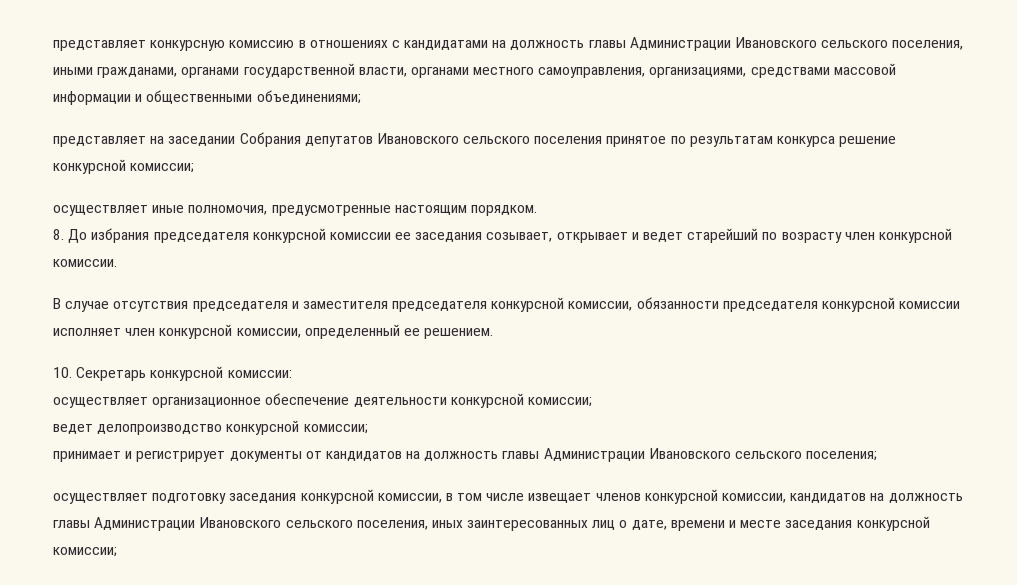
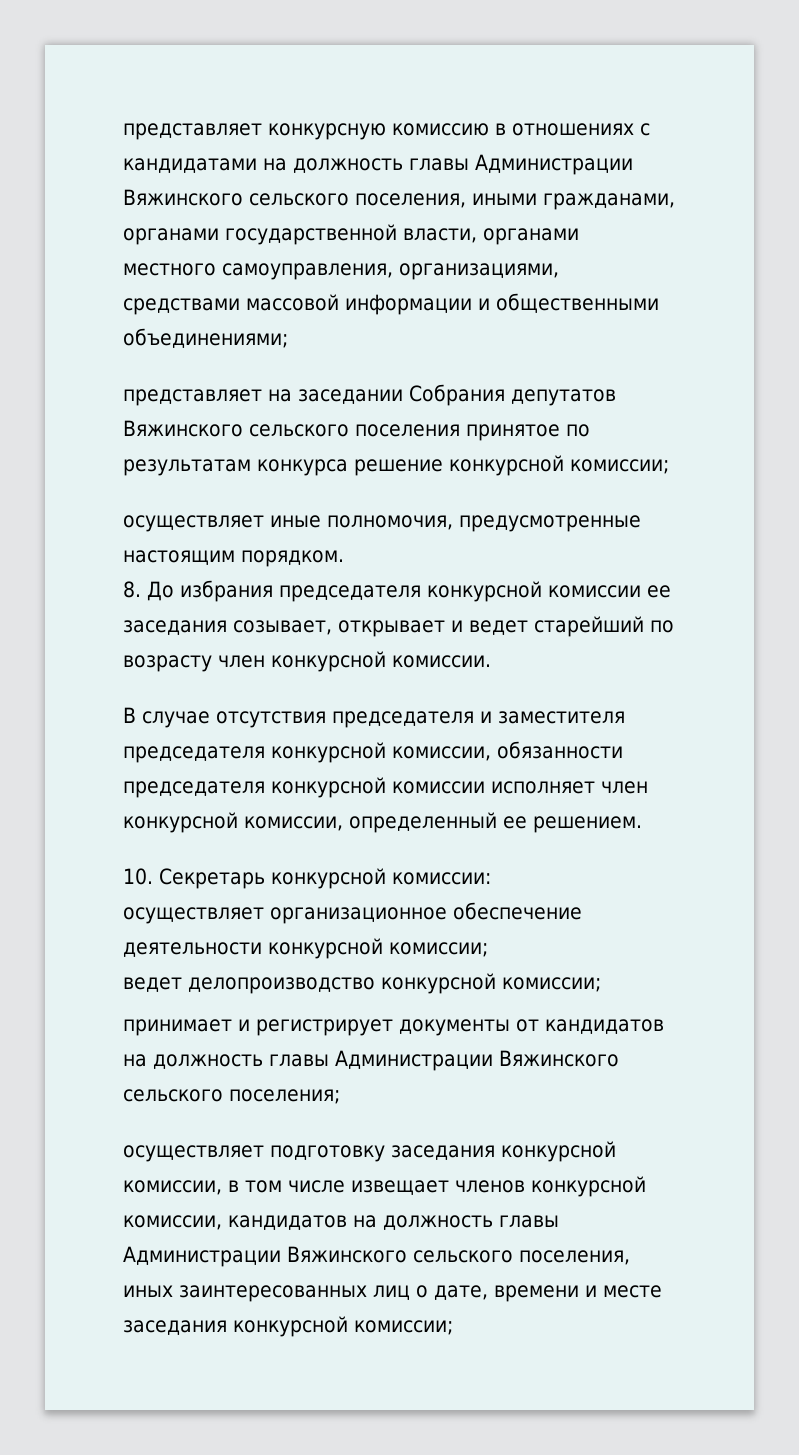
[735,37,818,48] Ивановского -> [123,189,243,206] Вяжинского
[376,133,459,144] Ивановского -> [123,420,243,437] Вяжинского
[648,448,731,459] Ивановского -> [499,1050,619,1067] Вяжинского
[199,517,282,528] Ивановского -> [287,1246,407,1263] Вяжинского

